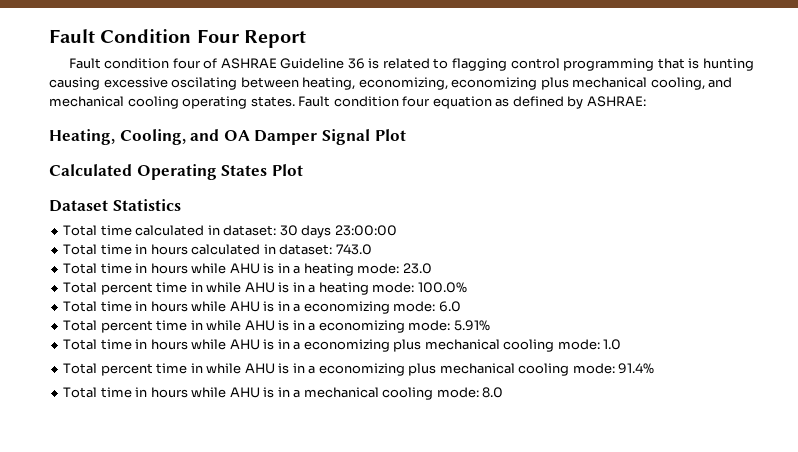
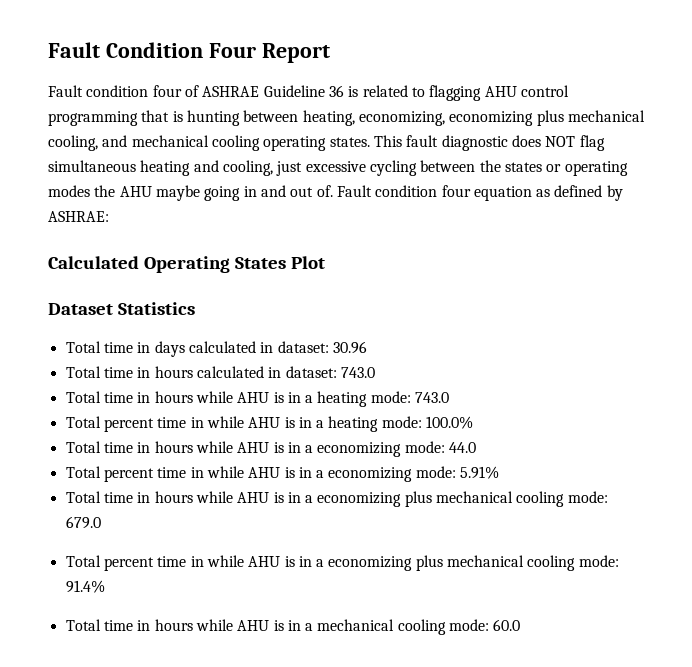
(507, 64) none -> [484,86,517,97] AHU
[49,77,238,90] causing excessive oscilating -> (240, 118) none
(295, 101) none -> [373,135,605,151] [48,160,628,176] [48,185,333,201] This fault diagnostic does NOT flag simultaneous heating and cooling, just excessive cycling between the states or operating modes the AHU maybe going in and out of.
[49,129,406,145] // Heating, Cooling, and OA Damper Signal Plot -> (109, 216) none
[135,225,397,238] calculated in dataset: 30 days 23:00:00 -> [137,341,367,357] in days calculated in dataset: 30.96
[402,263,432,274] 23.0 -> [415,392,450,403] 743.0
[438,301,461,312] 6.0 -> [449,442,477,453] 44.0
[603,339,622,350] 1.0 -> [65,516,101,529] 679.0
[482,387,504,398] 8.0 -> [493,619,521,631] 60.0

